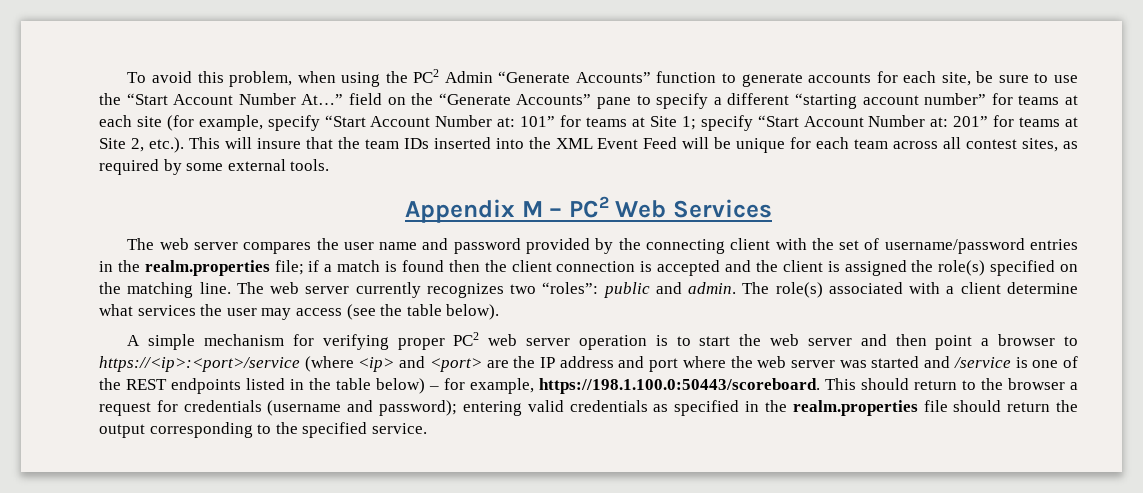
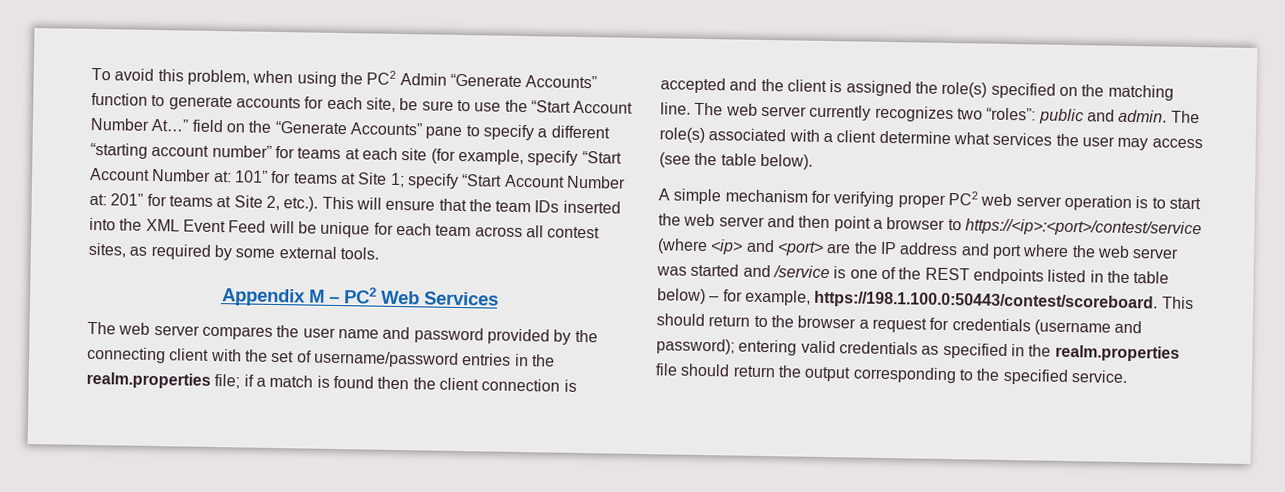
[256,138,301,149] insure -> [385,199,436,211] ensure
[99,356,300,372] https://<ip>:<port>/service -> [964,218,1202,238] https://<ip>:<port>/contest/service
[539,378,820,394] https://198.1.100.0:50443/scoreboard. -> [814,290,1159,312] https://198.1.100.0:50443/contest/scoreboard.

